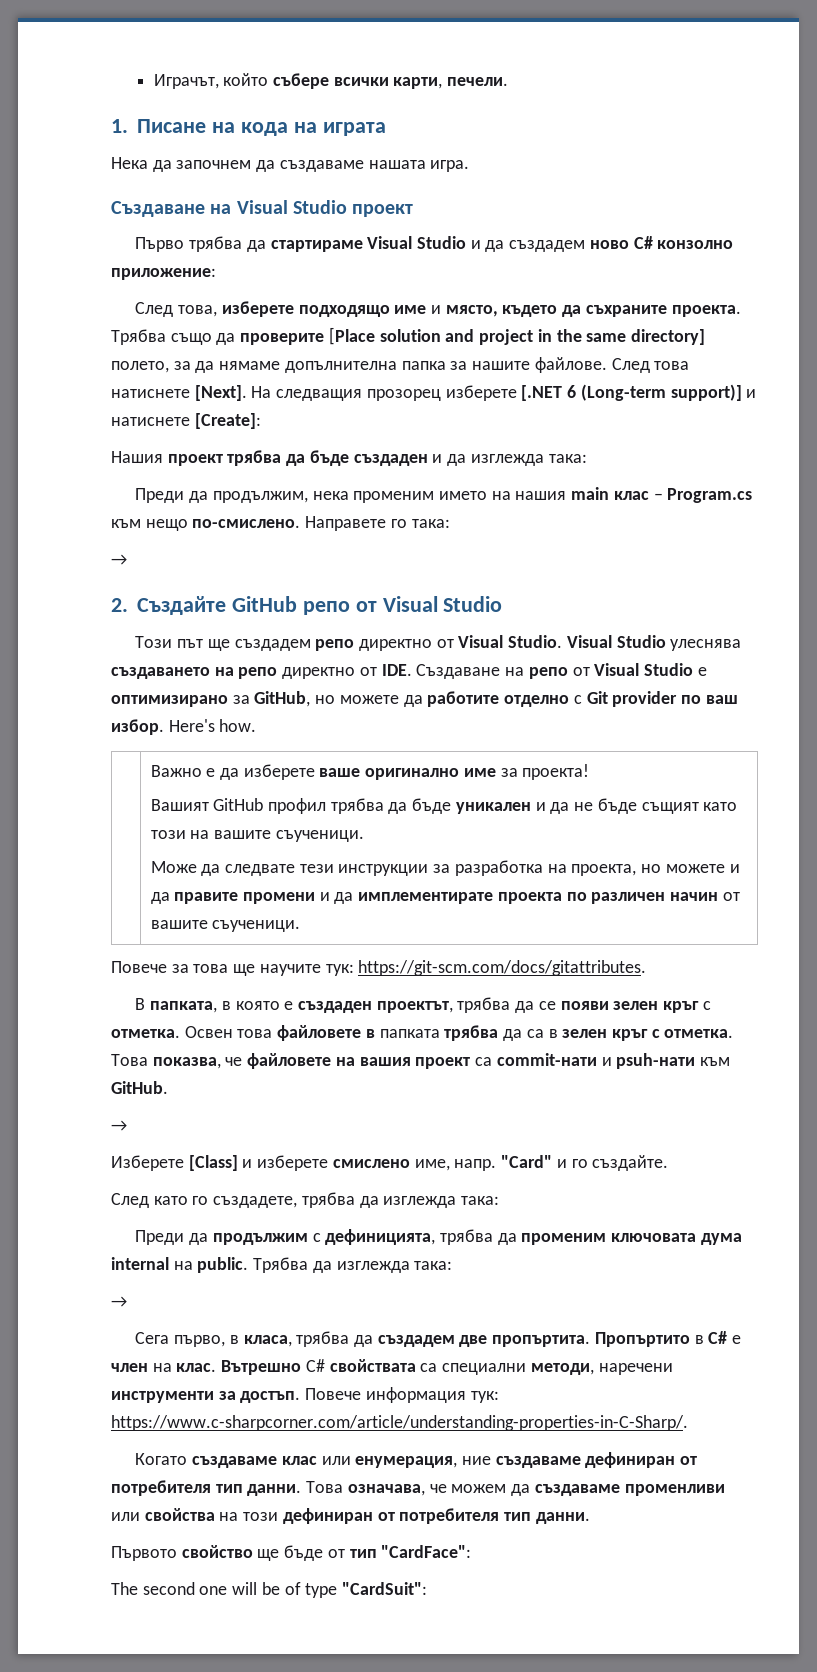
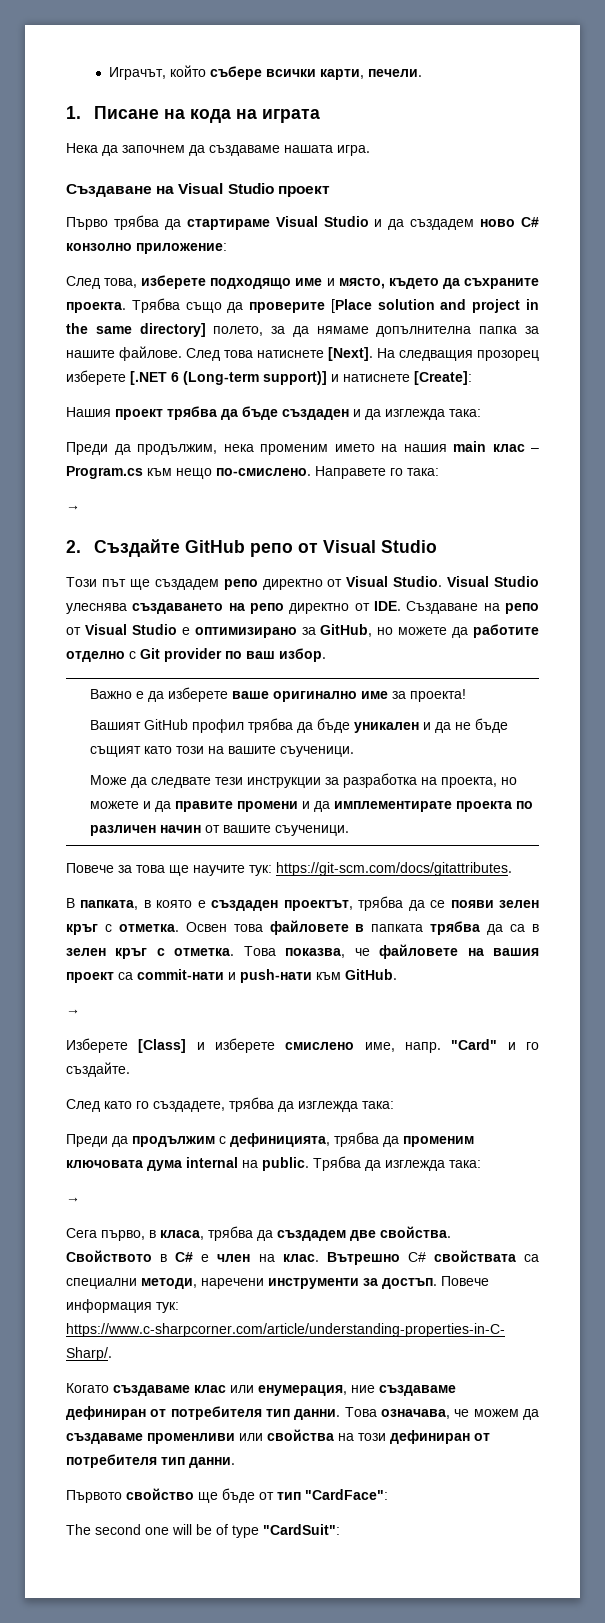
[168,719,257,732] Here's how. -> (326, 655) none
[616,1053,696,1069] psuh-нати -> [240,969,312,983] push-нати
[492,1332,690,1347] пропъртита. Пропъртито -> [380,1226,451,1238] [66,1250,152,1262] свойства. Свойството

